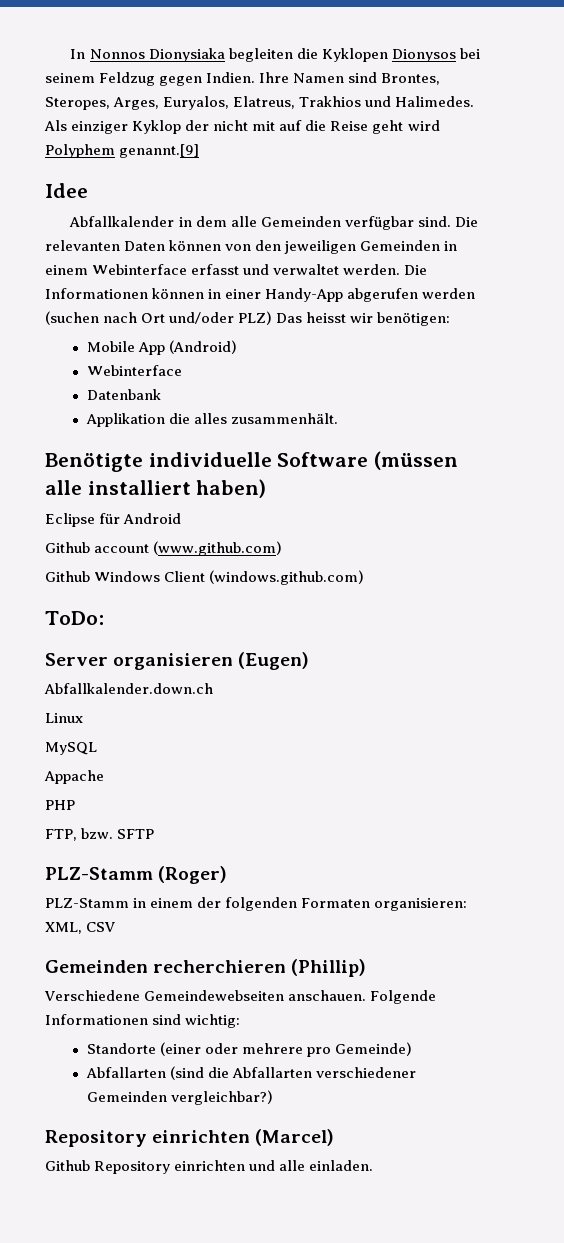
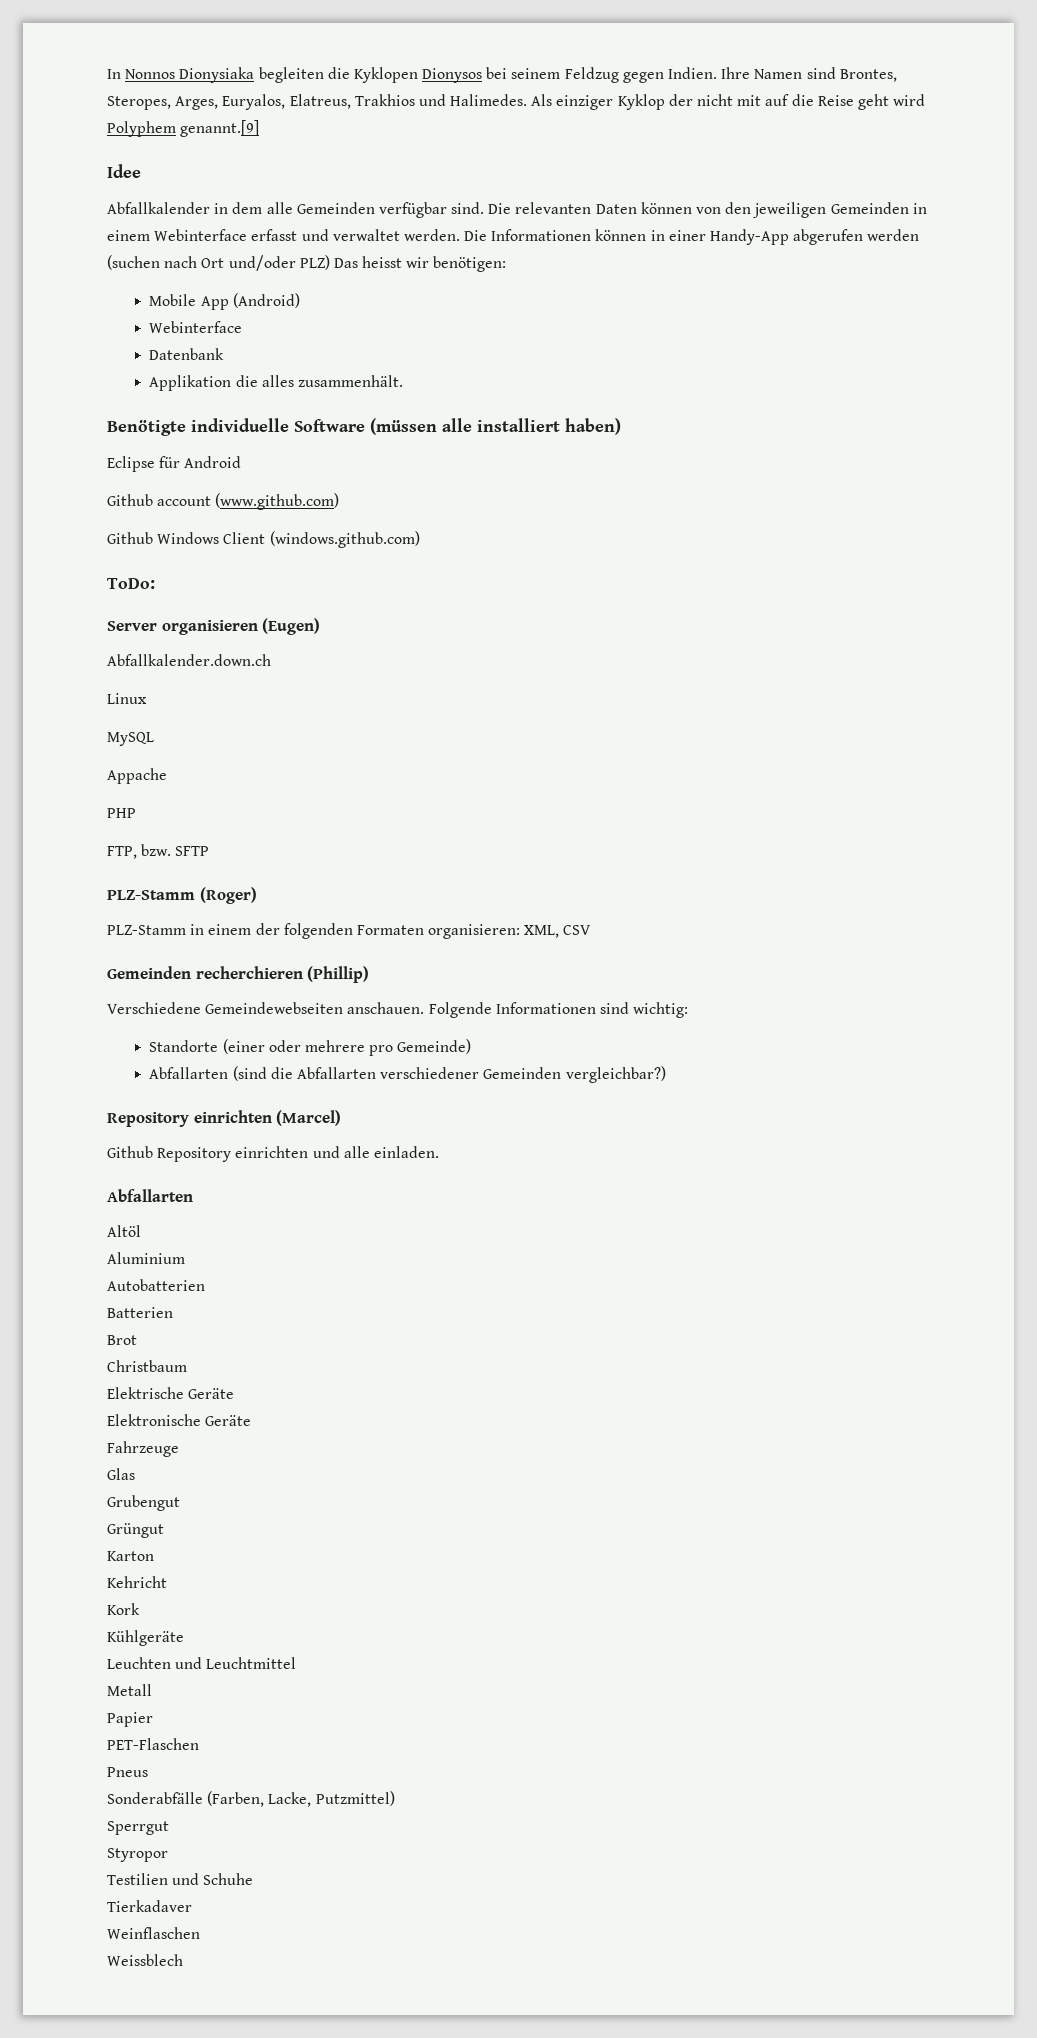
(374, 1165) none -> [107,1189,193,1202] [107,1225,141,1237] [107,1252,185,1264] [107,1279,205,1291] [107,1307,173,1318] [107,1335,137,1345] [107,1360,187,1372] [107,1387,235,1399] [107,1414,252,1426] [107,1441,179,1457] [107,1468,135,1480] [107,1495,180,1511] [107,1523,164,1538] [107,1551,154,1561] [107,1576,167,1588] [107,1603,140,1615] [107,1630,184,1646] [107,1657,297,1669] [107,1684,152,1696] [107,1712,153,1727] [107,1738,199,1750] [107,1767,148,1777] [107,1791,395,1807] [107,1821,169,1835] [107,1848,168,1862] [107,1873,254,1885] [107,1900,192,1912] [107,1927,200,1939] [107,1954,183,1966] // Abfallarten // Altöl // Aluminium // Autobatterien // Batterien // Brot // Christbaum // Elektrische Geräte // Elektronische Geräte // Fahrzeuge // Glas // Grubengut // Grüngut // Karton // Kehricht // Kork // Kühlgeräte // Leuchten und Leuchtmittel // Metall // Papier // PET-Flaschen // Pneus // Sonderabfälle (Farben, Lacke, Putzmittel) // Sperrgut // Styropor // Testilien und Schuhe // Tierkadaver // Weinflaschen // Weissblech

